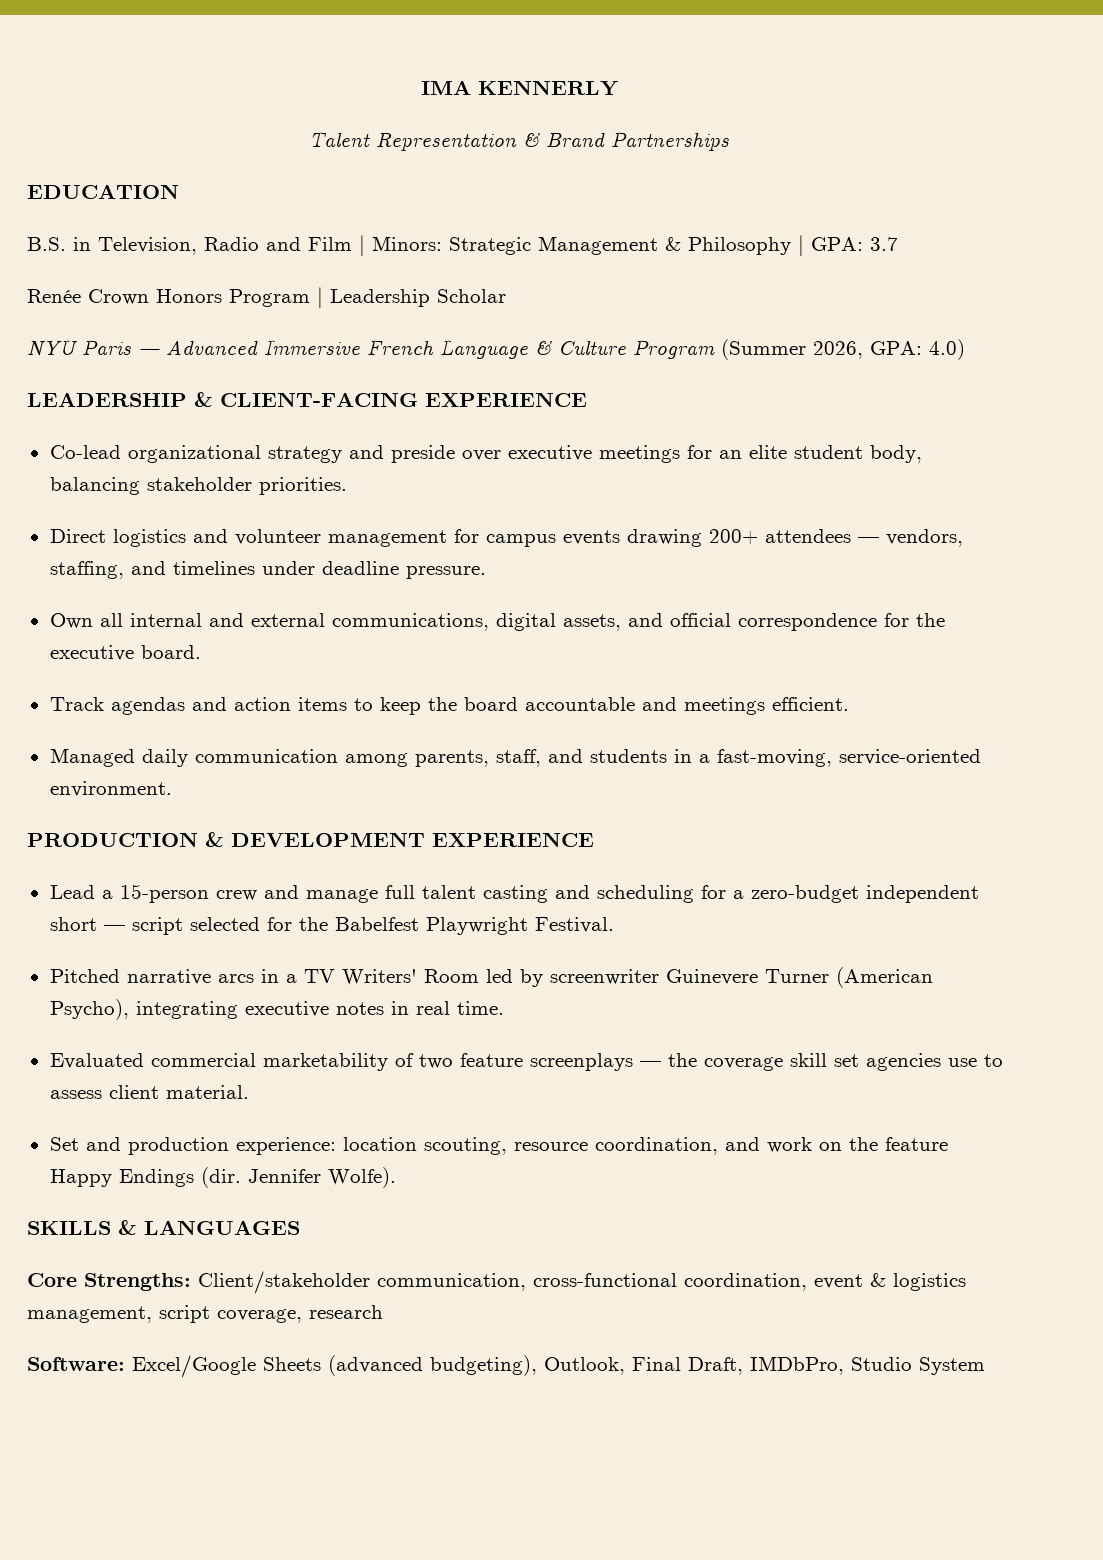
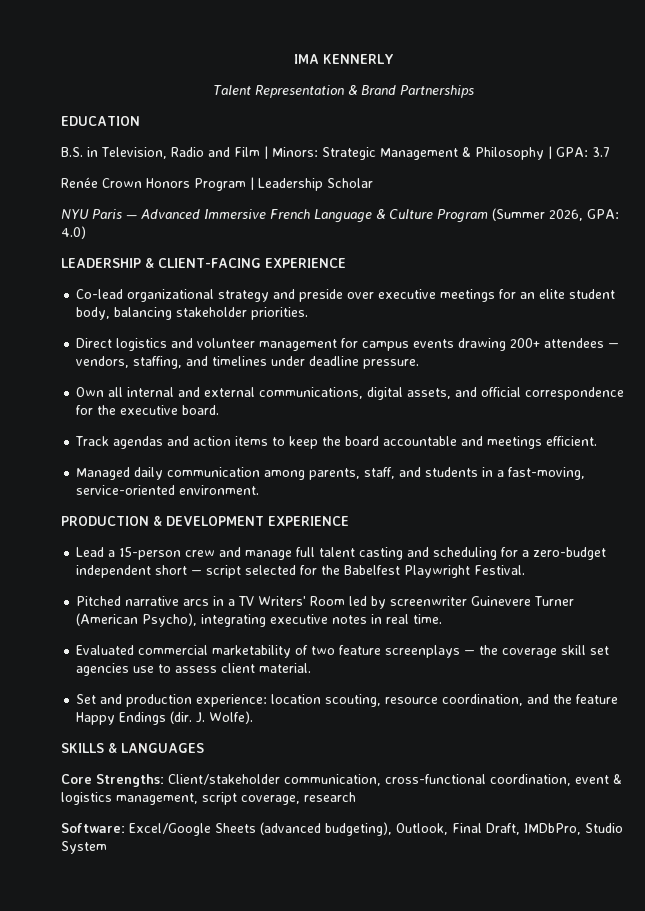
[766,1137,842,1153] work on -> (550, 699) none
[247,1169,321,1183] Jennifer -> [196,712,206,723] J.

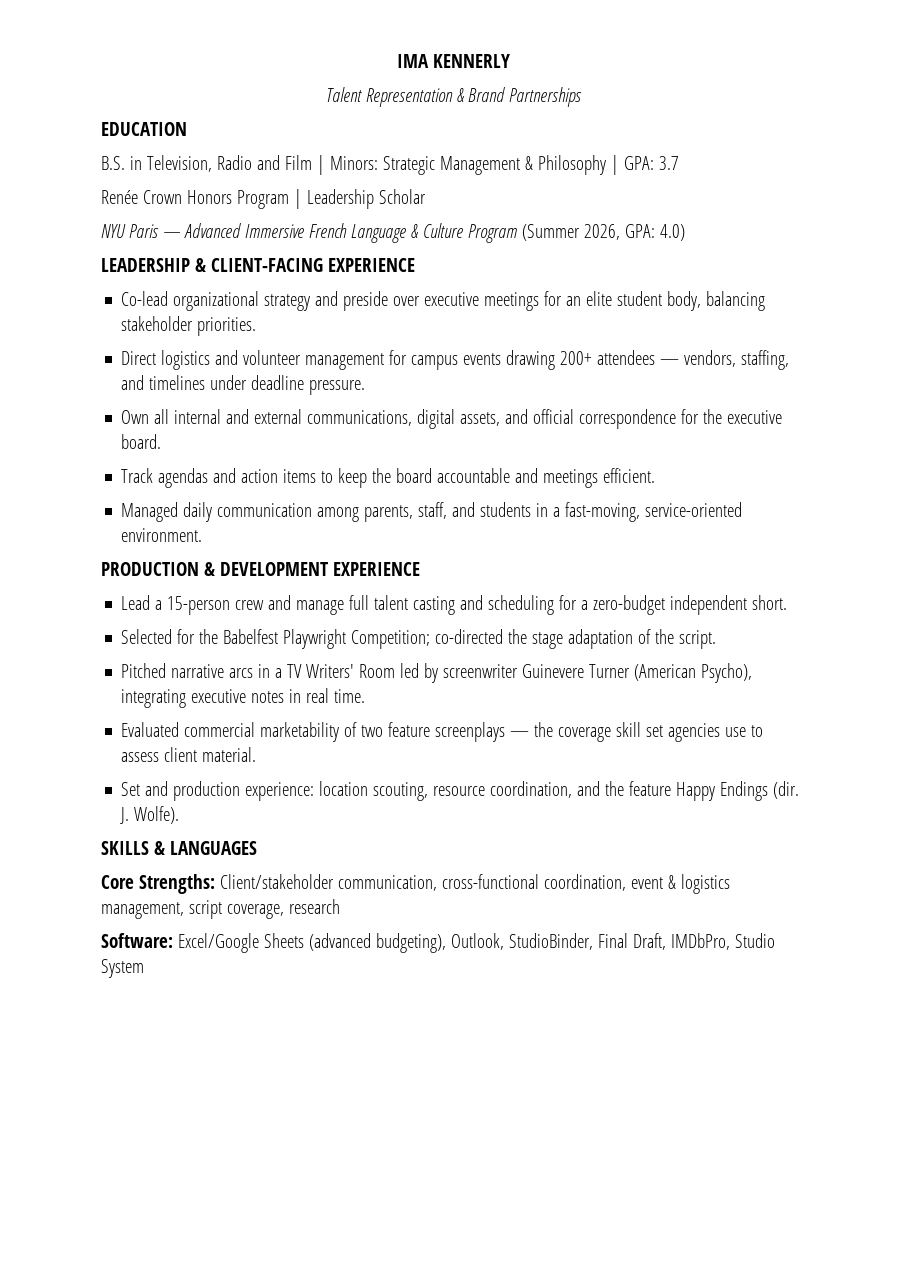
[155,565,526,578] short — script selected for the Babelfest Playwright Festival. -> [752,595,788,610] [121,629,717,649] short. // Selected for the Babelfest Playwright Competition; co-directed the stage adaptation of the script.
(448, 829) none -> [508,933,593,950] StudioBinder,

